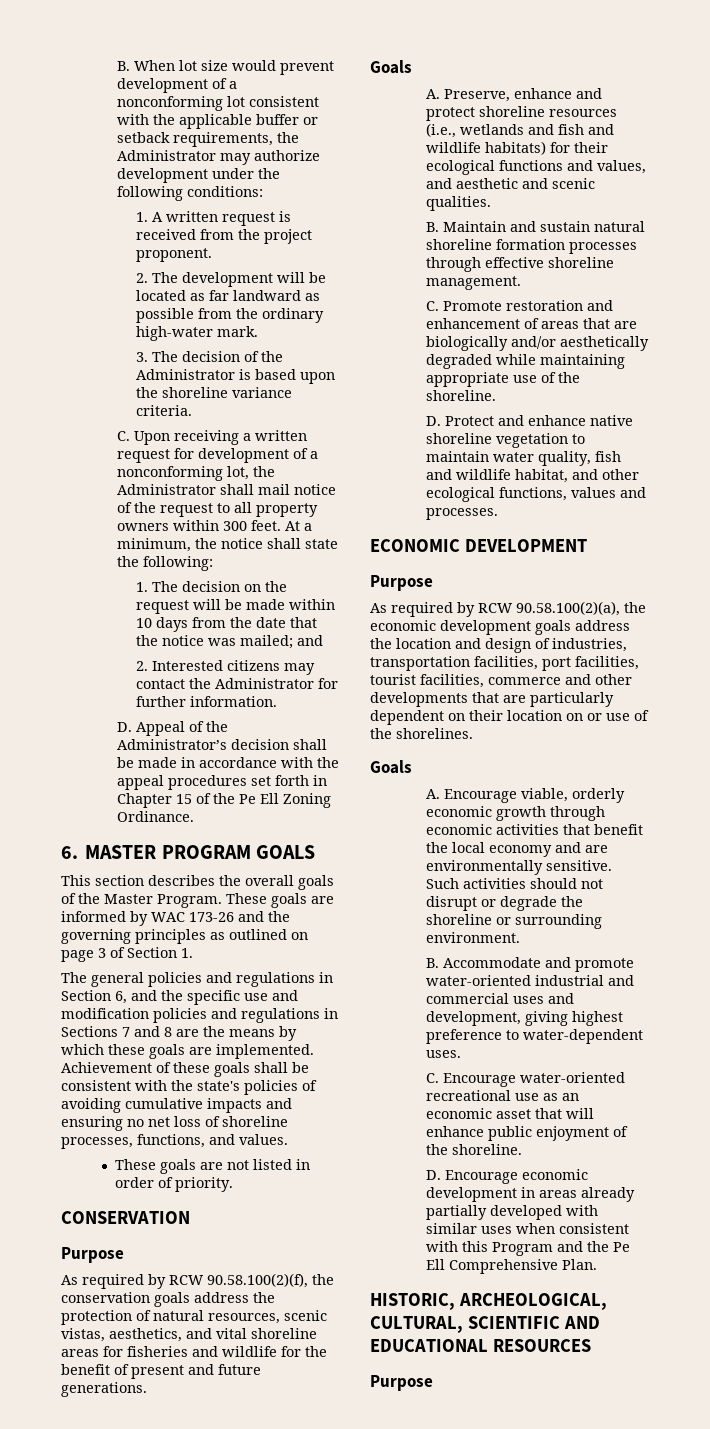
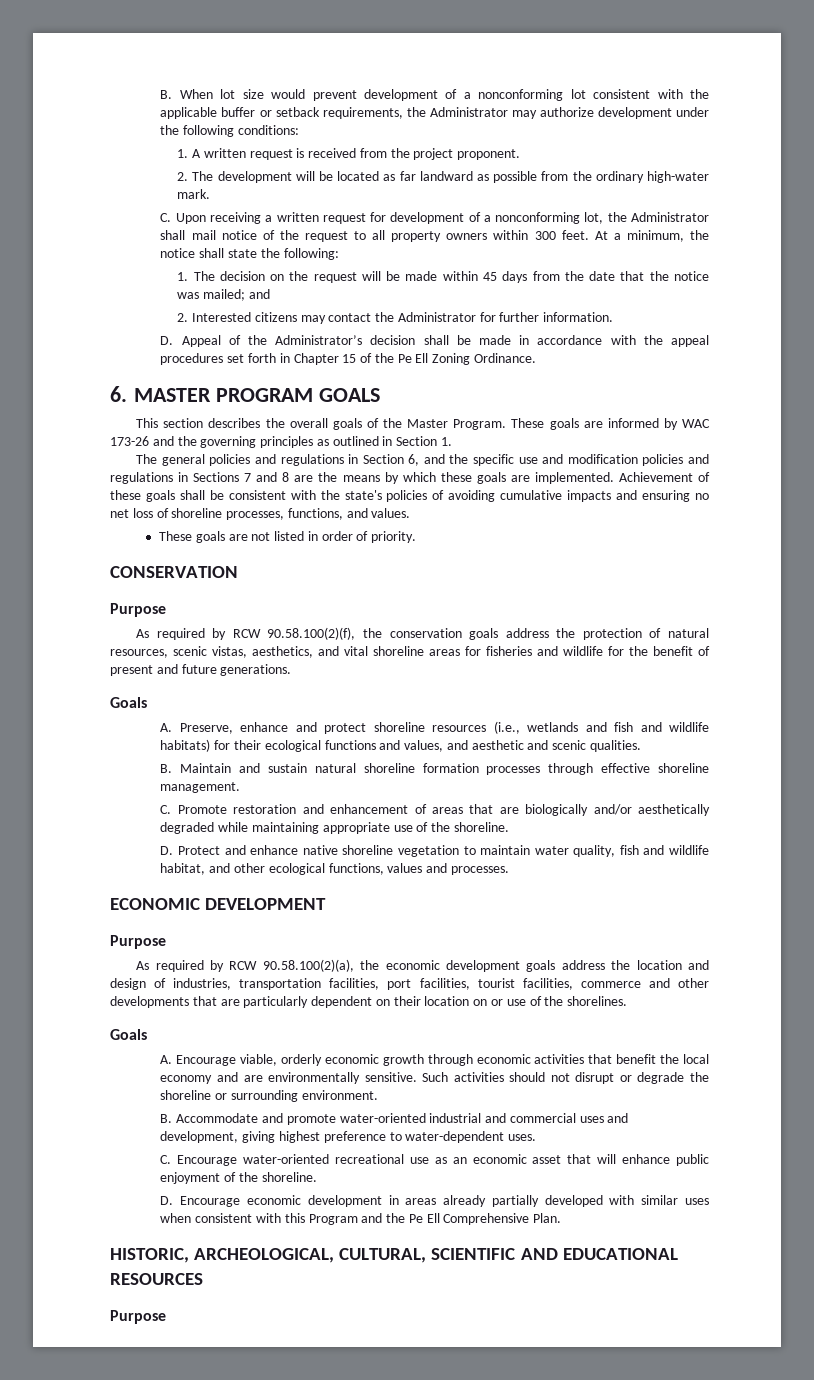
[136,351,284,362] [136,369,336,384] [136,387,293,398] [136,405,193,416] // 3. The decision of the Administrator is based upon the shoreline variance criteria. -> (211, 194) none
[136,618,153,628] 10 -> [483,272,498,281] 45
[291,932,308,940] [61,947,125,962] on page 3 of -> [382,436,393,446] in

